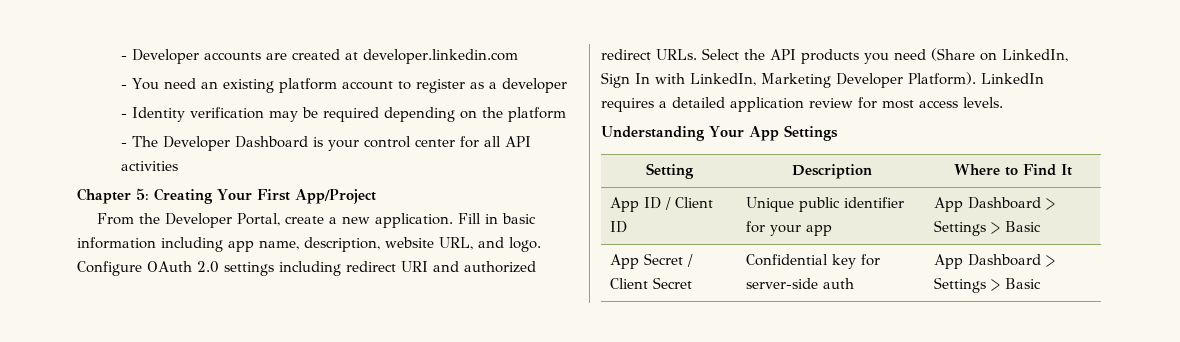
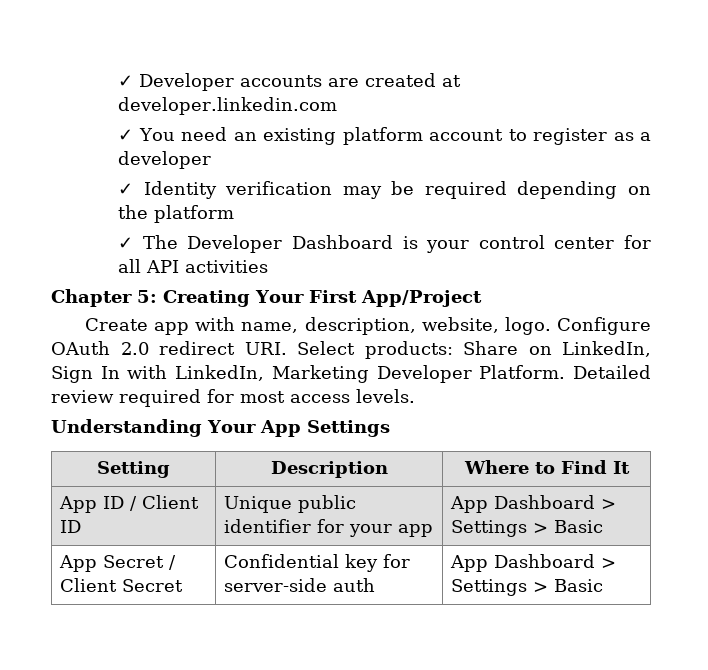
[121,55,128,60] - -> [118,75,134,87] ✓
[121,84,128,89] - -> [118,129,134,141] ✓
[121,113,128,118] - -> [118,183,134,195] ✓
[121,142,128,147] - -> [118,237,134,249] ✓
[97,213,537,228] [77,237,541,252] [77,261,536,276] [601,48,975,64] From the Developer Portal, create a new application. Fill in basic information including app name, description, website URL, and logo. Configure OAuth 2.0 settings including redirect URI and authorized redirect URLs. Select the API products you need (Share -> [84,317,651,335] [51,341,518,359] Create app with name, description, website, logo. Configure OAuth 2.0 redirect URI. Select products: Share
[908,72,1044,85] [601,97,853,112] Platform). LinkedIn requires a detailed application review -> [479,365,651,379] [51,389,201,407] Platform. Detailed review required

